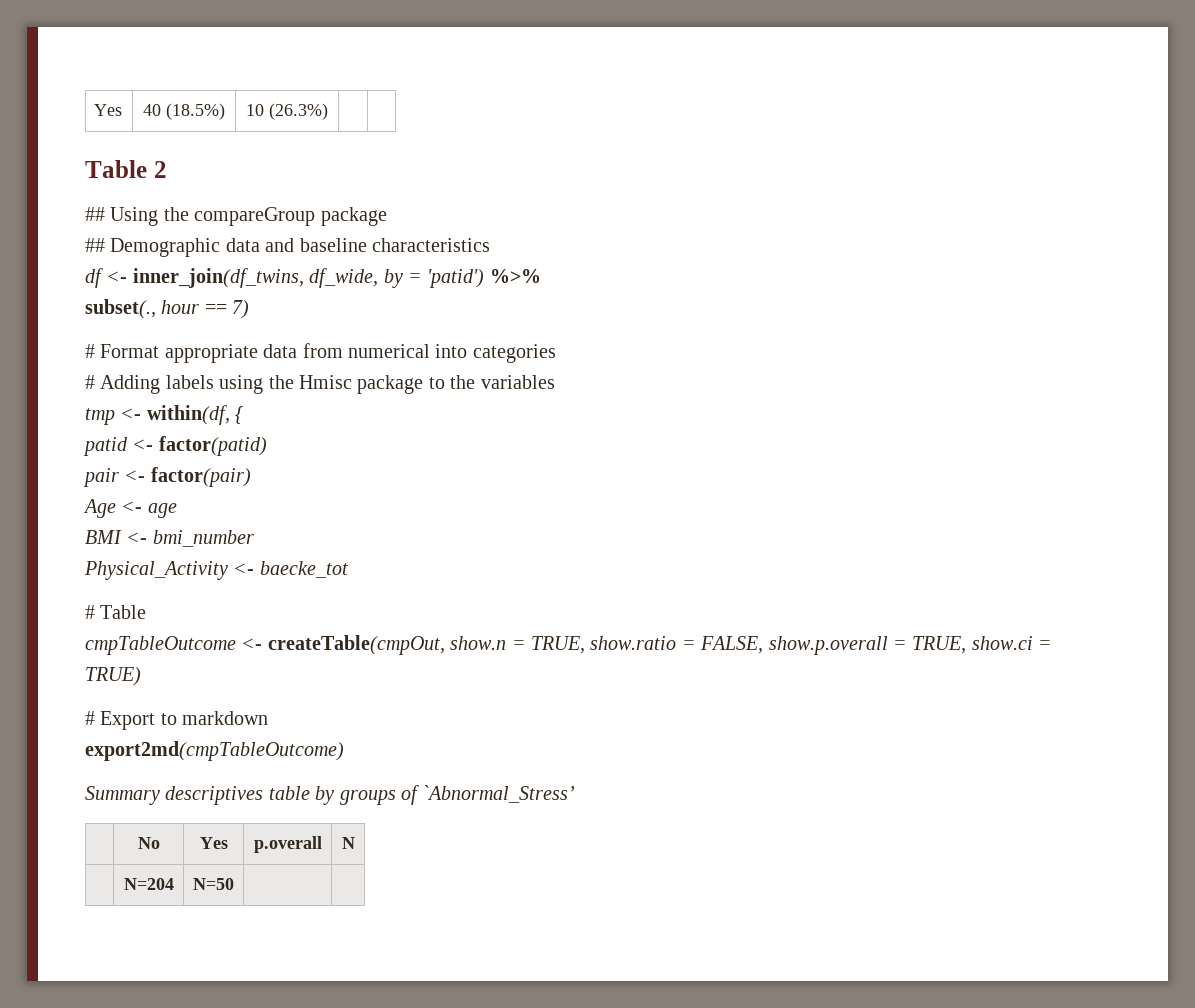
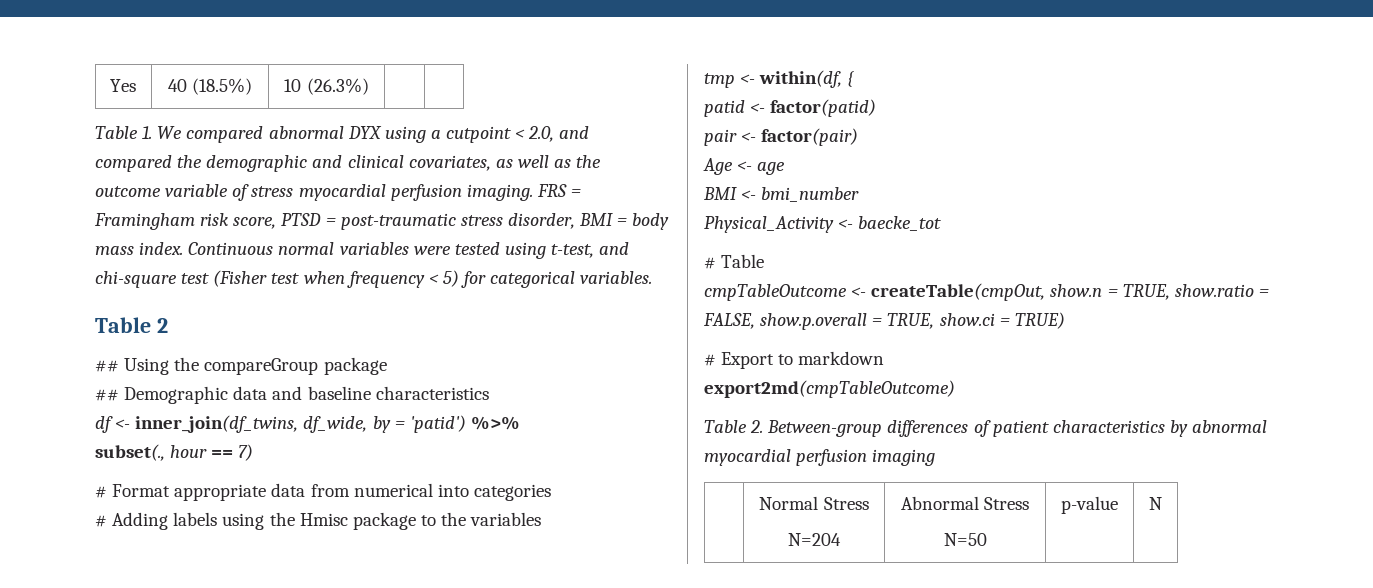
(328, 111) none -> [95,126,590,143] [95,155,602,172] [95,184,582,201] [94,213,670,230] [95,242,630,259] [95,270,653,288] // Table 1. We compared abnormal DYX using a cutpoint < 2.0, and compared the demographic and clinical covariates, as well as the outcome variable of stress myocardial perfusion imaging. FRS = Framingham risk score, PTSD = post-traumatic stress disorder, BMI = body mass index. Continuous normal variables were tested using t-test, and chi-square test (Fisher test when frequency < 5) for categorical variables.
[85,785,576,805] [137,837,160,849] [199,837,228,849] [253,836,322,853] Summary descriptives table by groups of `Abnormal_Stress’ // | No | Yes | p.overall -> [704,420,1268,437] [704,449,936,466] [759,496,869,510] [788,533,841,546] [900,496,1030,510] [943,533,987,546] [1061,496,1118,514] Table 2. Between-group differences of patient characteristics by abnormal myocardial perfusion imaging // | Normal Stress // N=204 | Abnormal Stress // N=50 | p-value
[123,878,174,890] [193,878,234,890] // | N=204 | N=50 | | -> (1162, 503) none

